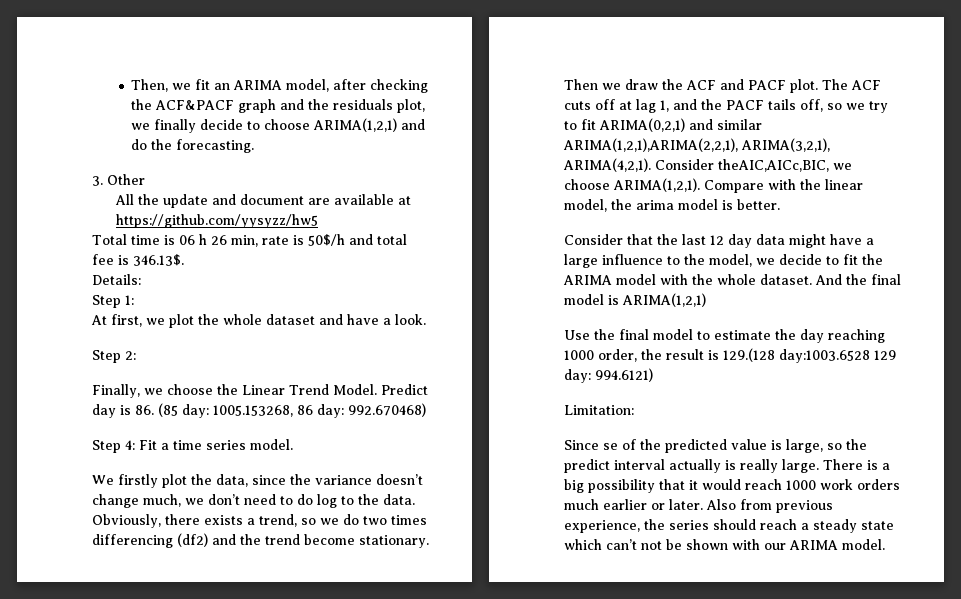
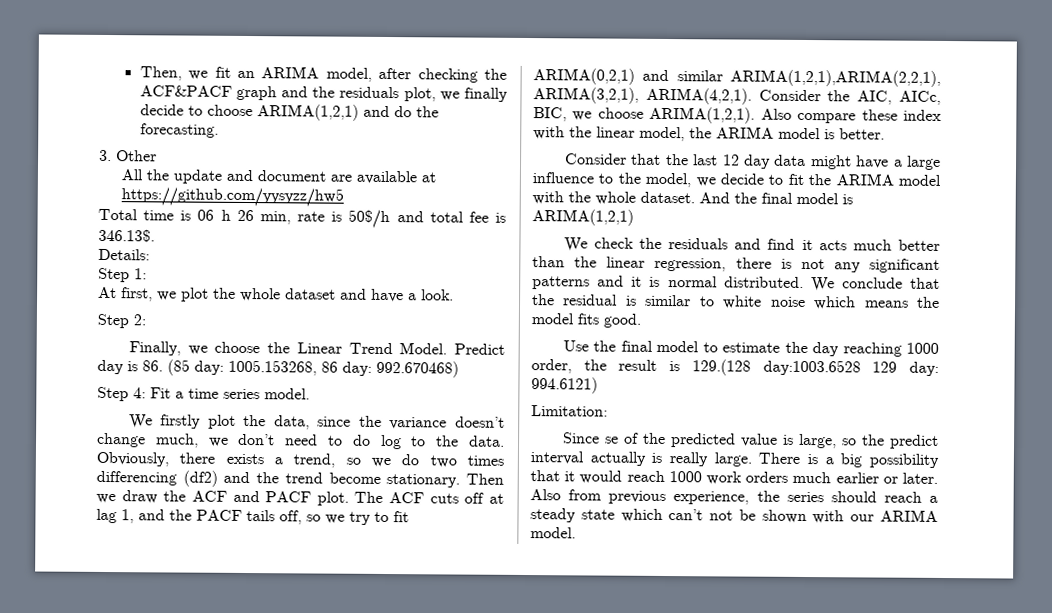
[718,159,852,172] [564,178,764,193] theAIC,AICc,BIC, we choose ARIMA(1,2,1). Compare -> [827,90,941,105] [533,106,942,124] the AIC, AICc, BIC, we choose ARIMA(1,2,1). Also compare these index
[636,200,674,210] arima -> [716,126,774,139] ARIMA
(706, 300) none -> [563,237,940,252] [532,256,940,273] [532,275,940,292] [532,294,940,310] [531,313,641,328] // We check the residuals and find it acts much better than the linear regression, there is not any significant patterns and it is normal distributed. We conclude that the residual is similar to white noise which means the model fits good.

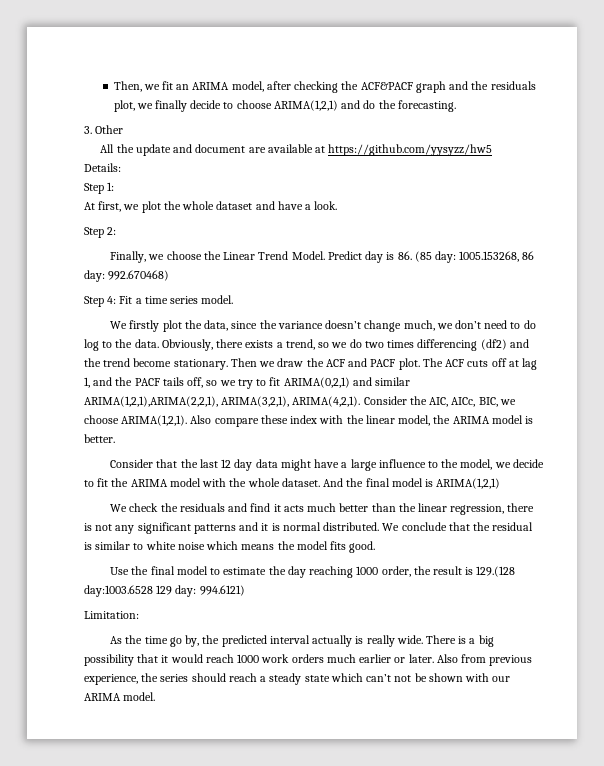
[98,208,506,229] [98,228,155,243] // Total time is 06 h 26 min, rate is 50$/h and total fee is 346.13$. -> (493, 150) none
[562,432,939,449] Since se of the predicted value is large, so the predict -> [110,635,267,647] As the time go by, the predicted
[713,452,752,467] large. -> [396,635,423,644] wide.

